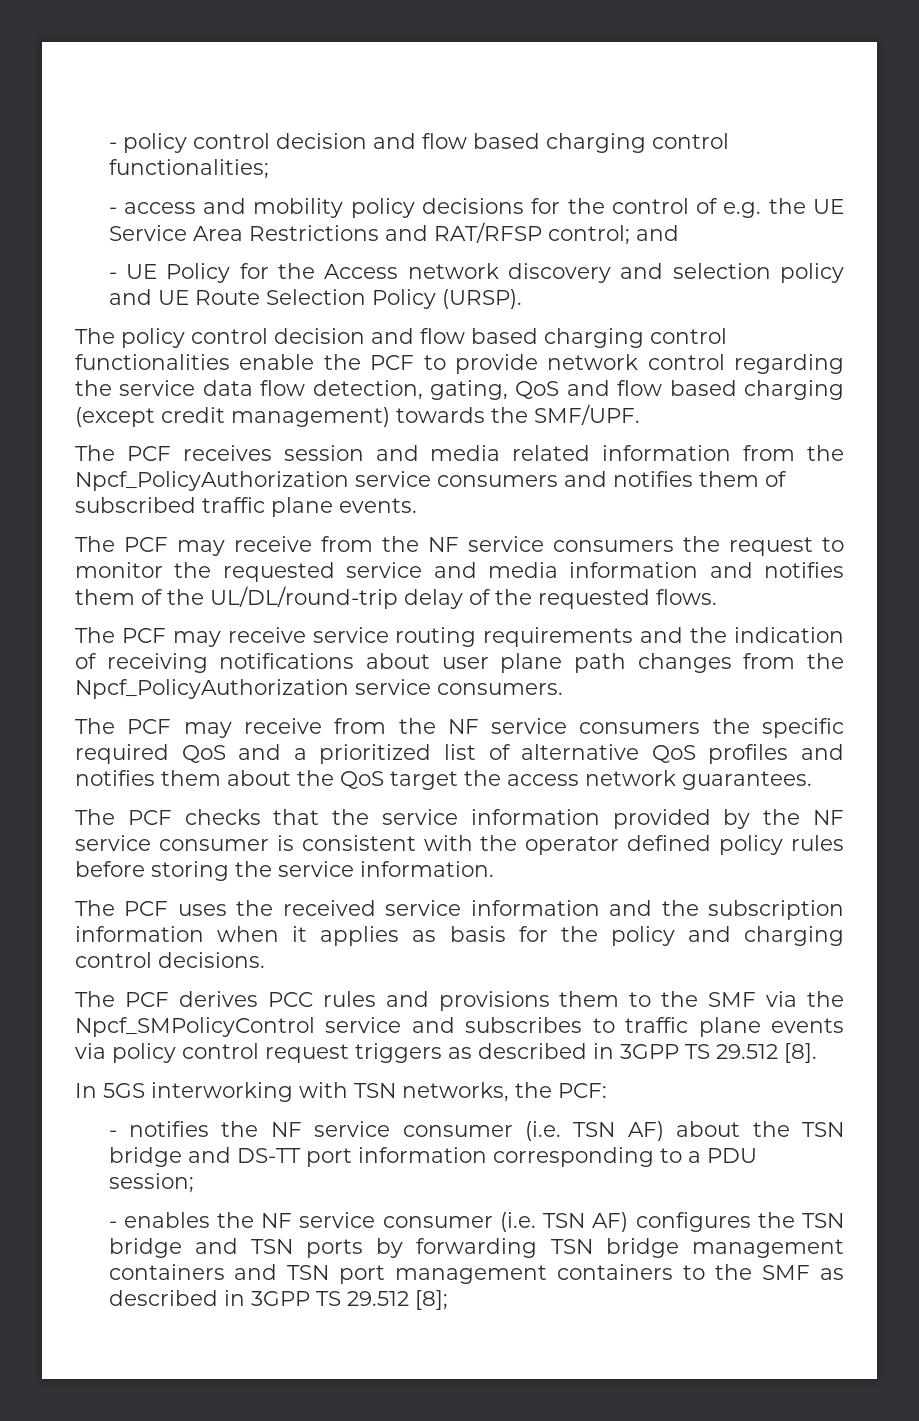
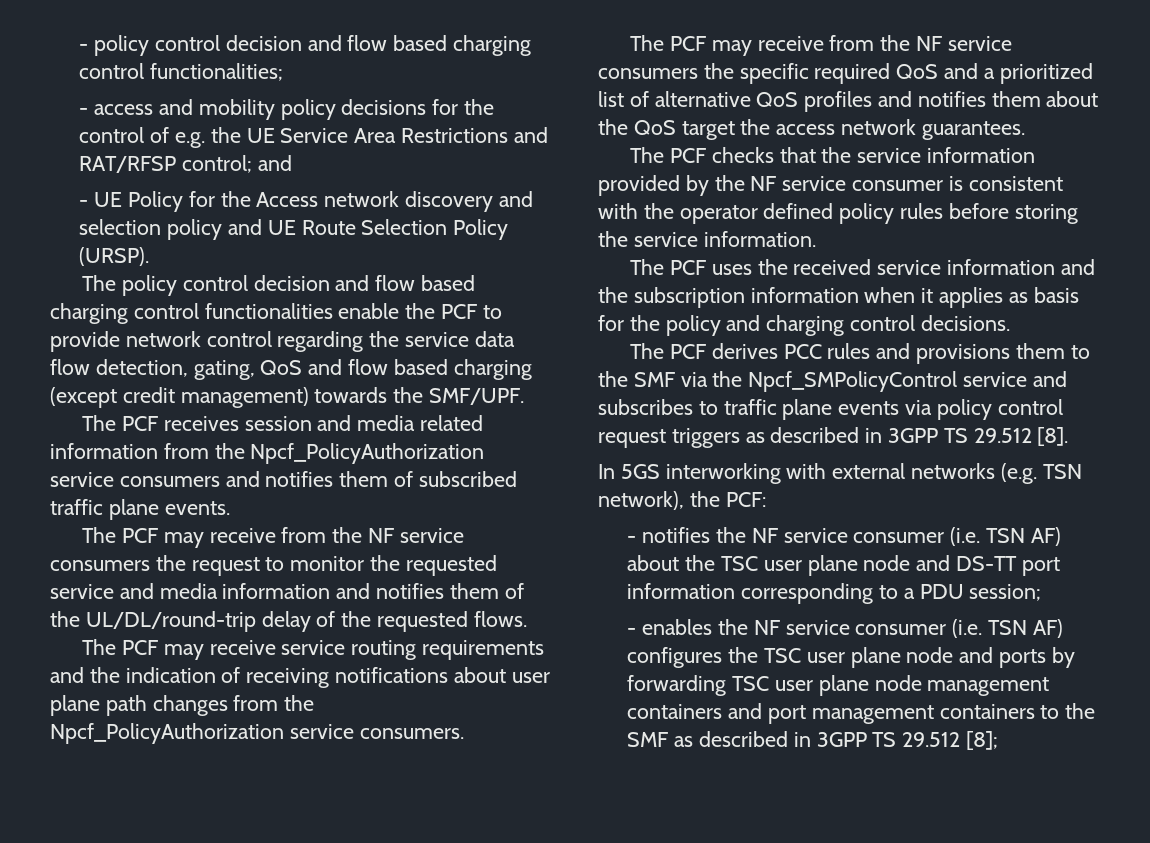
[354,1082,509,1102] TSN networks, -> [832,463,1082,484] [598,491,684,510] external networks (e.g. TSN network),
[802,1122,845,1137] [108,1147,182,1167] TSN bridge -> [720,555,911,576] TSC user plane node
[801,1213,844,1228] [108,1238,679,1258] TSN bridge and TSN ports by forwarding TSN bridge -> [763,647,1075,668] [627,675,922,696] TSC user plane node and ports by forwarding TSC user plane node
[287,1265,330,1280] TSN -> (763, 711) none

